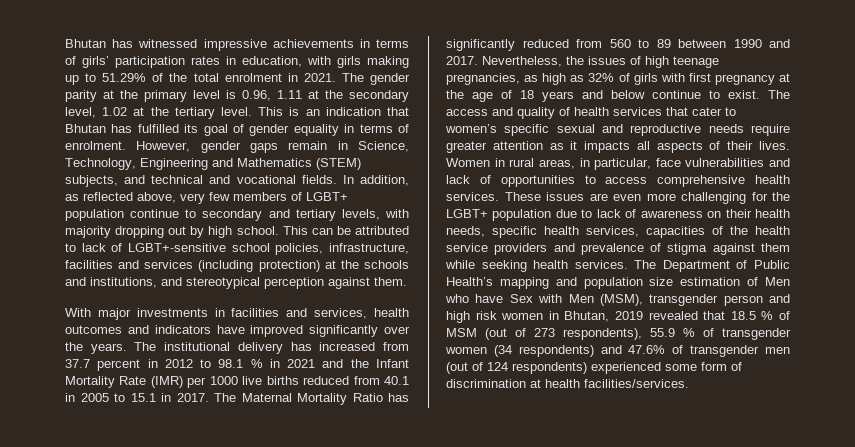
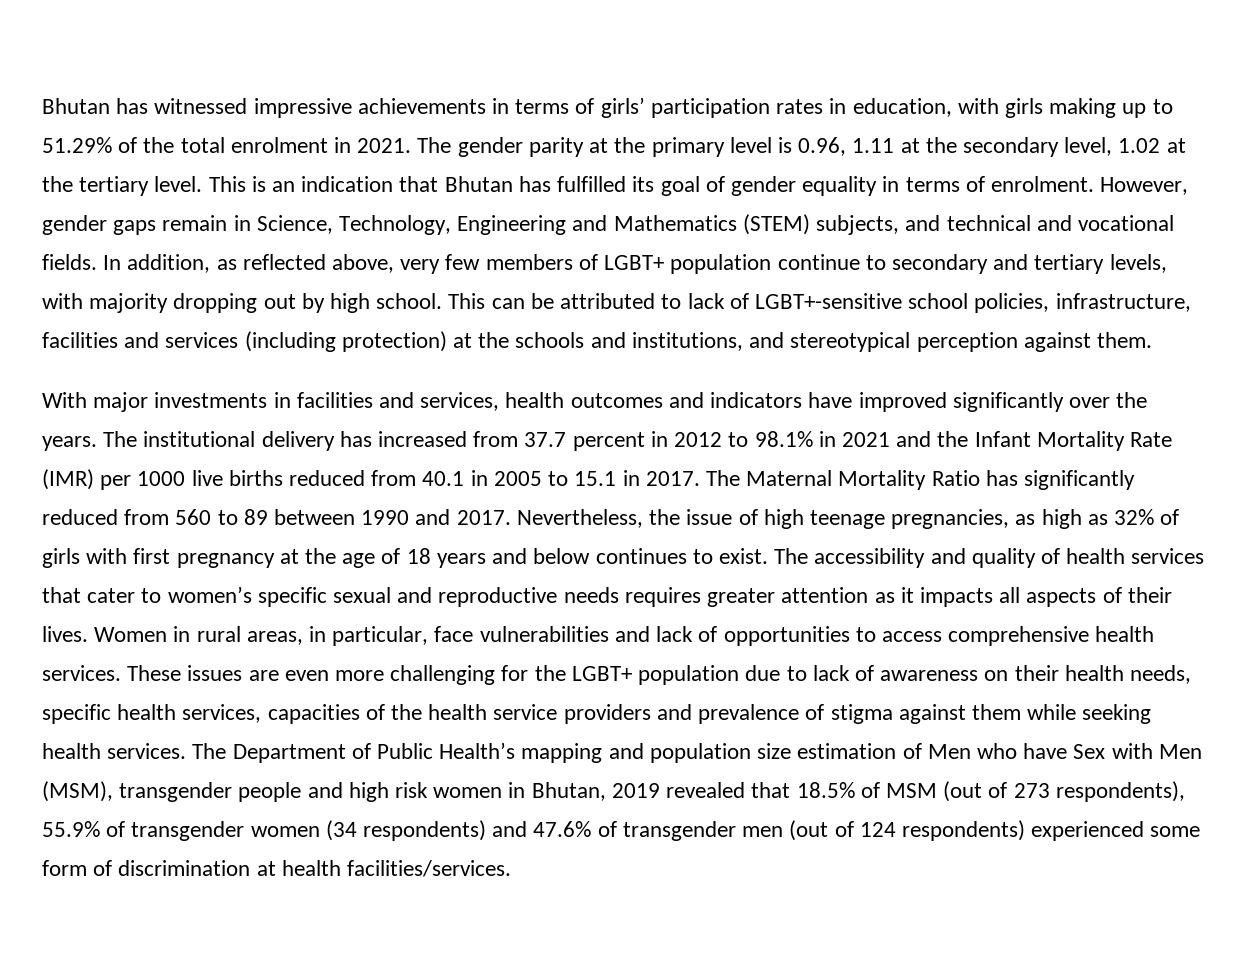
[218,359,263,368] 98.1 % -> [754,431,813,447] 98.1%
[588,56,626,65] issues -> [686,509,733,525] issue
[652,90,701,99] continue -> [595,548,687,564] continues
[446,109,488,116] access -> [814,548,926,568] accessibility
[751,124,790,136] require -> [624,587,701,607] requires
[723,295,763,306] person -> [238,782,302,802] people
[730,311,774,320] 18.5 % -> [796,782,855,798] 18.5%
[650,328,695,337] 55.9 % -> [42,821,100,837] 55.9%

